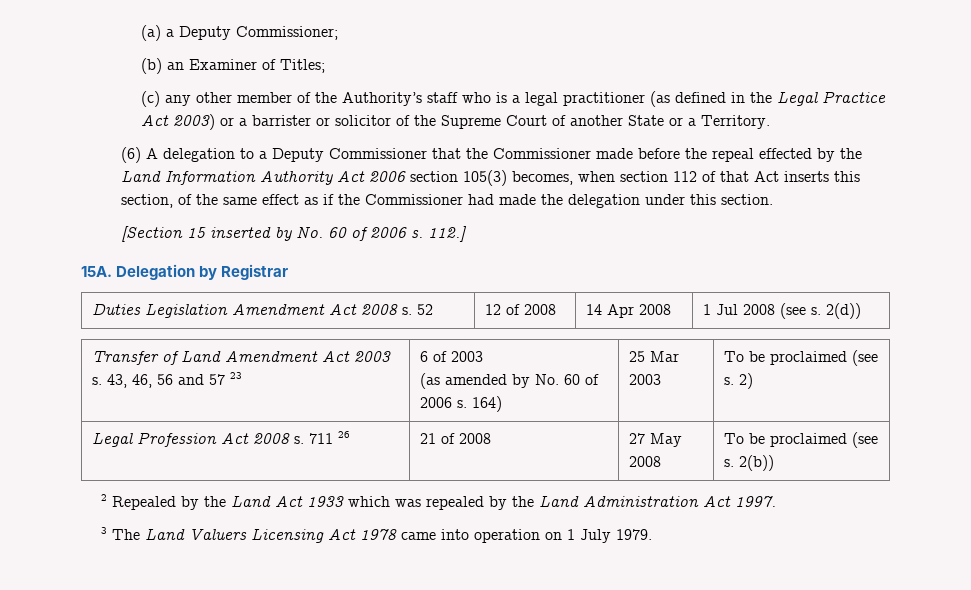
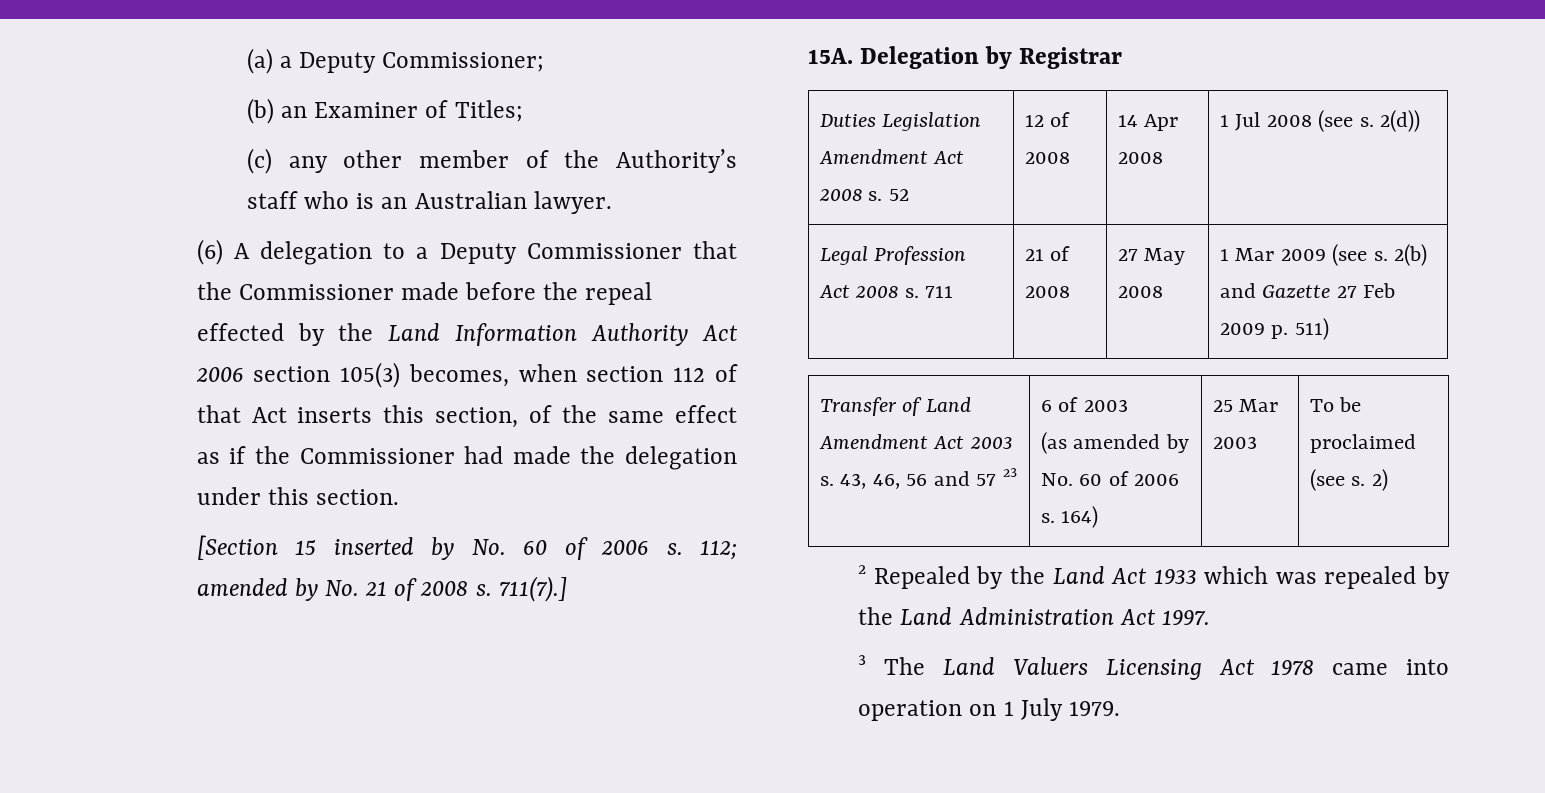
[511,91,886,107] [140,114,770,130] a legal practitioner (as defined in the Legal Practice Act 2003) or a barrister or solicitor of the Supreme Court of another State or a Territory. -> [381,191,612,214] an Australian lawyer.
[427,226,467,242] 112.] -> [700,540,737,560] [196,576,567,602] 112; amended by No. 21 of 2008 s. 711(7).]
(861, 311) none -> [819,246,967,265] [818,285,954,298] [1024,246,1071,261] [1024,286,1070,298] [1117,248,1186,265] [1117,286,1163,298] [1219,244,1428,266] [1219,283,1396,298] [1219,318,1329,340] // Legal Profession Act 2008 s. 711 | 21 of 2008 | 27 May 2008 | 1 Mar 2009 (see s. 2(b) and Gazette 27 Feb 2009 p. 511)
[91,431,350,447] [419,433,491,444] [628,433,682,447] [628,456,661,467] [723,432,878,448] [723,455,774,471] // Legal Profession Act 2008 s. 711 26 | 21 of 2008 | 27 May 2008 | To be proclaimed (see s. 2(b)) -> (1388, 480) none

